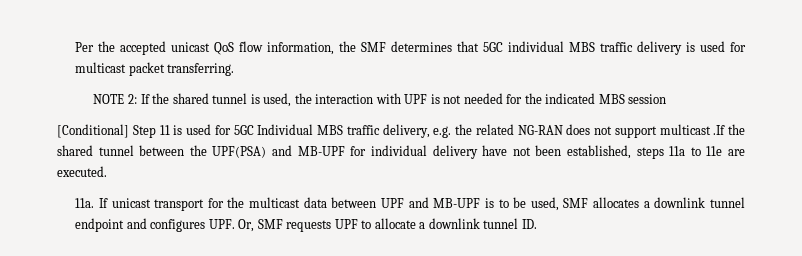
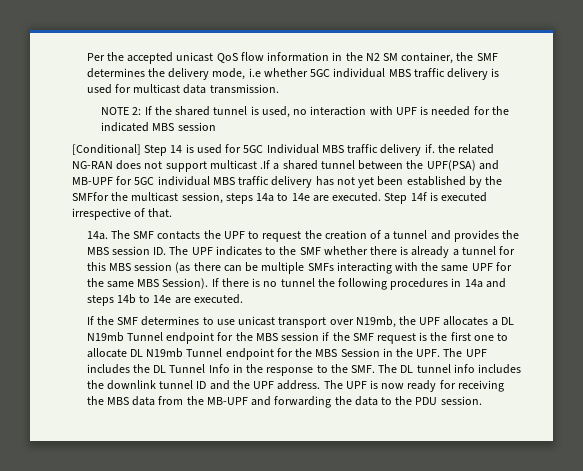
[267,41,480,55] information, the SMF determines that -> [267,52,498,64] [86,68,308,80] information in the N2 SM container, the SMF determines the delivery mode, i.e whether
[128,62,235,76] packet transferring. -> [183,84,279,94] data transmission.
[294,93,312,104] the -> [293,109,308,115] no
[443,95,462,104] not -> (429, 110) none
[159,125,170,135] 11 -> [170,145,183,153] 14
[382,124,452,138] delivery, e.g. -> [380,144,435,156] delivery if.
[728,124,745,135] the -> [273,163,280,170] a
[370,145,745,159] [57,166,107,177] [75,197,745,211] [75,218,537,232] individual delivery have not been established, steps 11a to 11e are executed. // 11a. If unicast transport for the multicast data between UPF and MB-UPF is to be used, SMF allocates a downlink tunnel endpoint and configures UPF. Or, SMF requests UPF to allocate a downlink tunnel ID. -> [134,176,503,188] [72,192,488,204] [72,208,173,220] [86,230,520,242] [86,246,516,258] [86,262,512,274] [86,278,506,290] [86,294,243,306] [86,316,514,328] [86,332,509,344] [86,348,487,360] [86,364,522,376] [86,380,504,392] [86,396,482,408] 5GC individual MBS traffic delivery has not yet been established by the SMFfor the multicast session, steps 14a to 14e are executed. Step 14f is executed irrespective of that. // 14a. The SMF contacts the UPF to request the creation of a tunnel and provides the MBS session ID. The UPF indicates to the SMF whether there is already a tunnel for this MBS session (as there can be multiple SMFs interacting with the same UPF for the same MBS Session). If there is no tunnel the following procedures in 14a and steps 14b to 14e are executed. // If the SMF determines to use unicast transport over N19mb, the UPF allocates a DL N19mb Tunnel endpoint for the MBS session if the SMF request is the first one to allocate DL N19mb Tunnel endpoint for the MBS Session in the UPF. The UPF includes the DL Tunnel Info in the response to the SMF. The DL tunnel info includes the downlink tunnel ID and the UPF address. The UPF is now ready for receiving the MBS data from the MB-UPF and forwarding the data to the PDU session.

